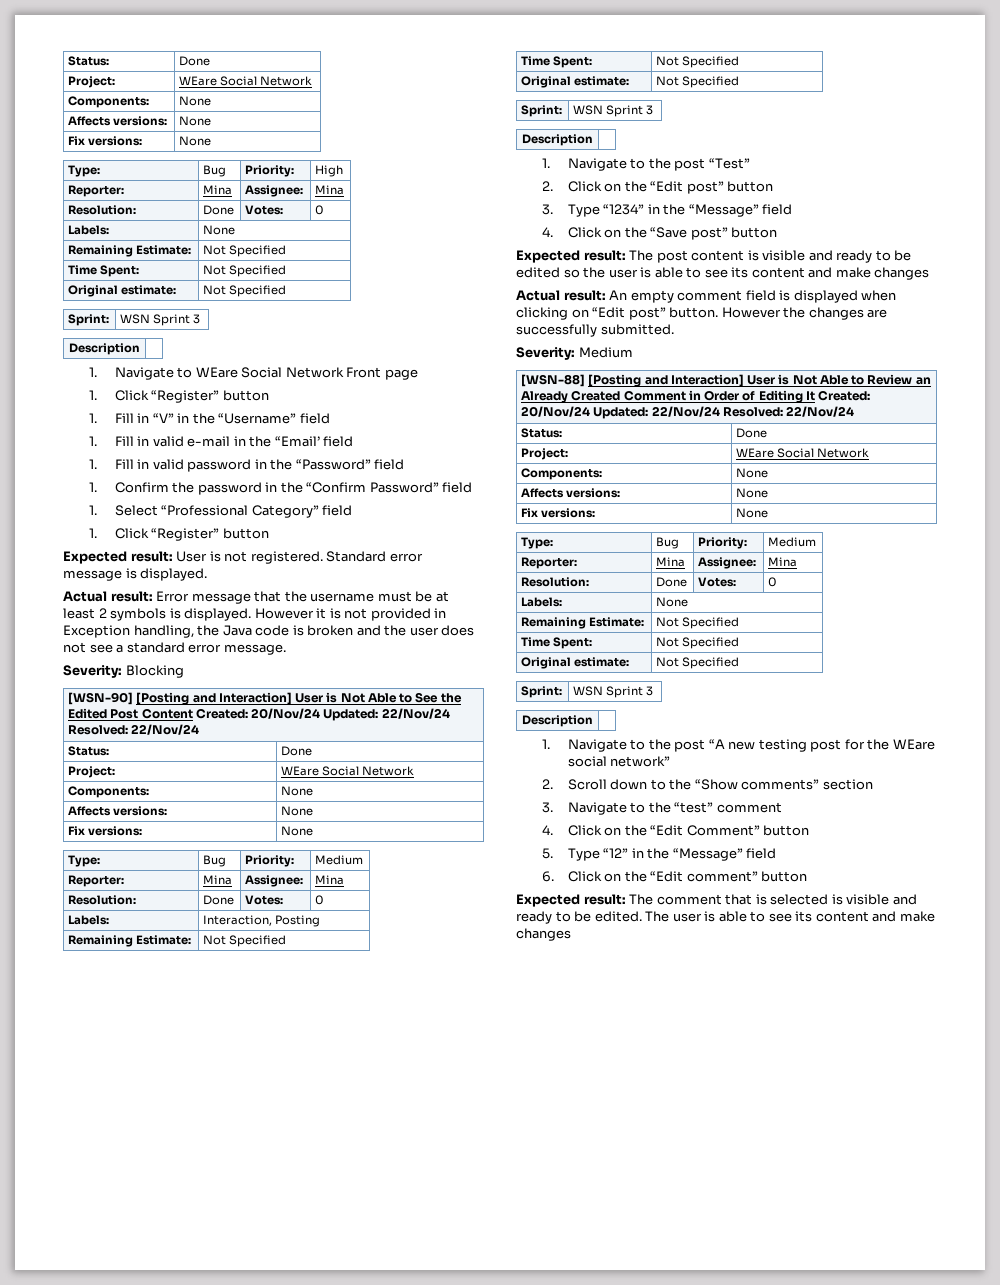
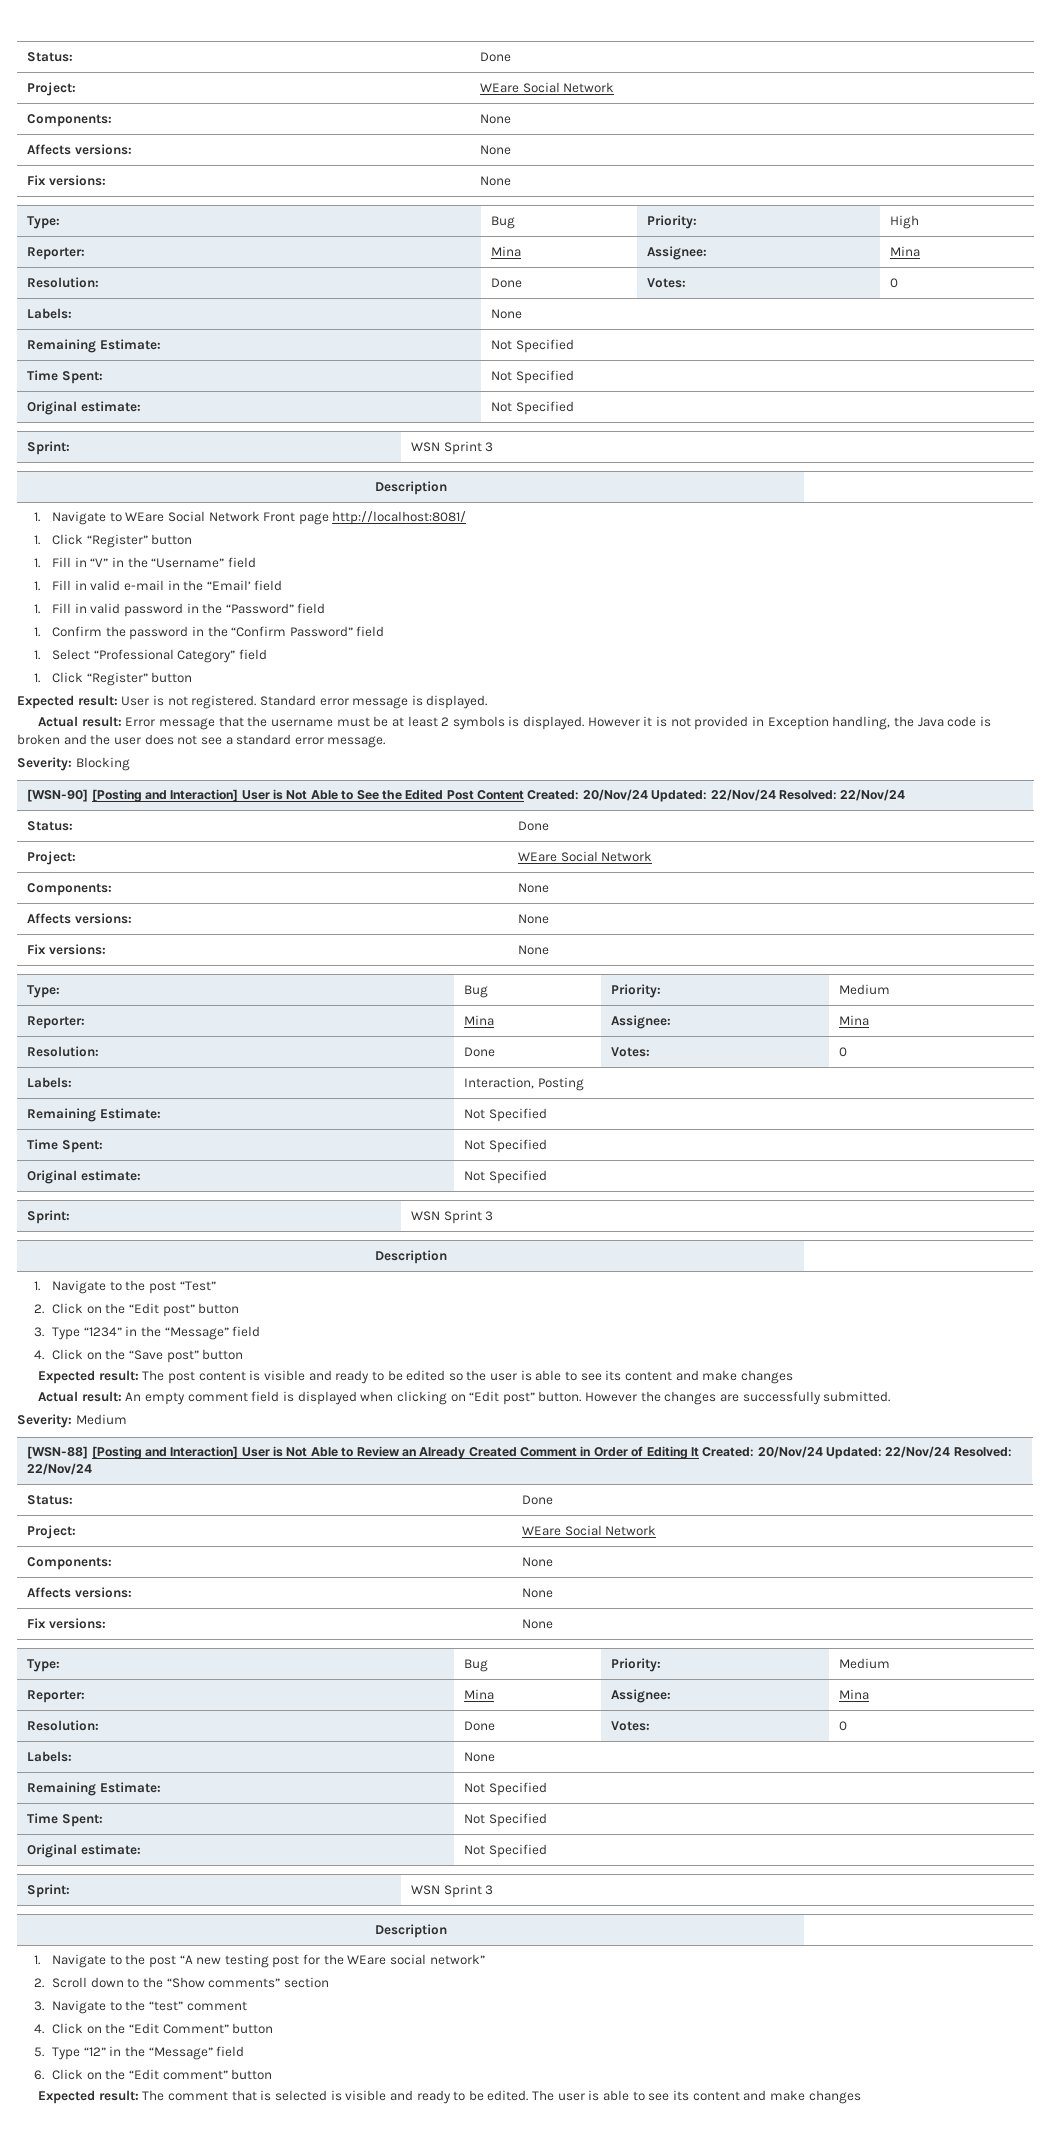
(418, 374) none -> [332,511,467,525] http://localhost:8081/

